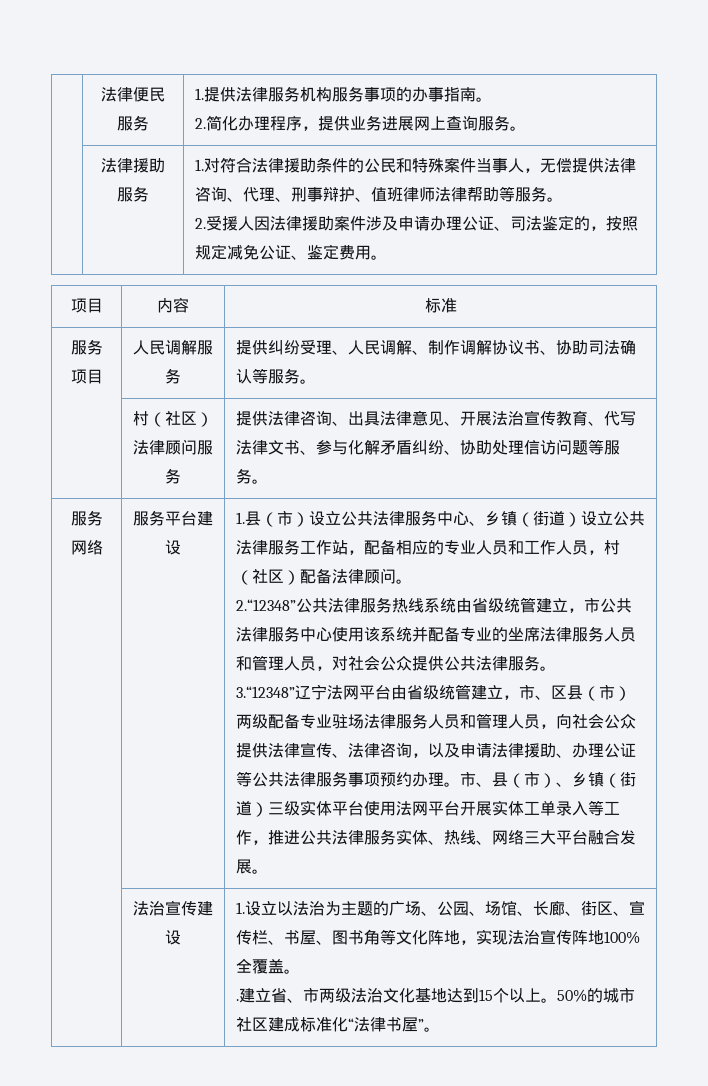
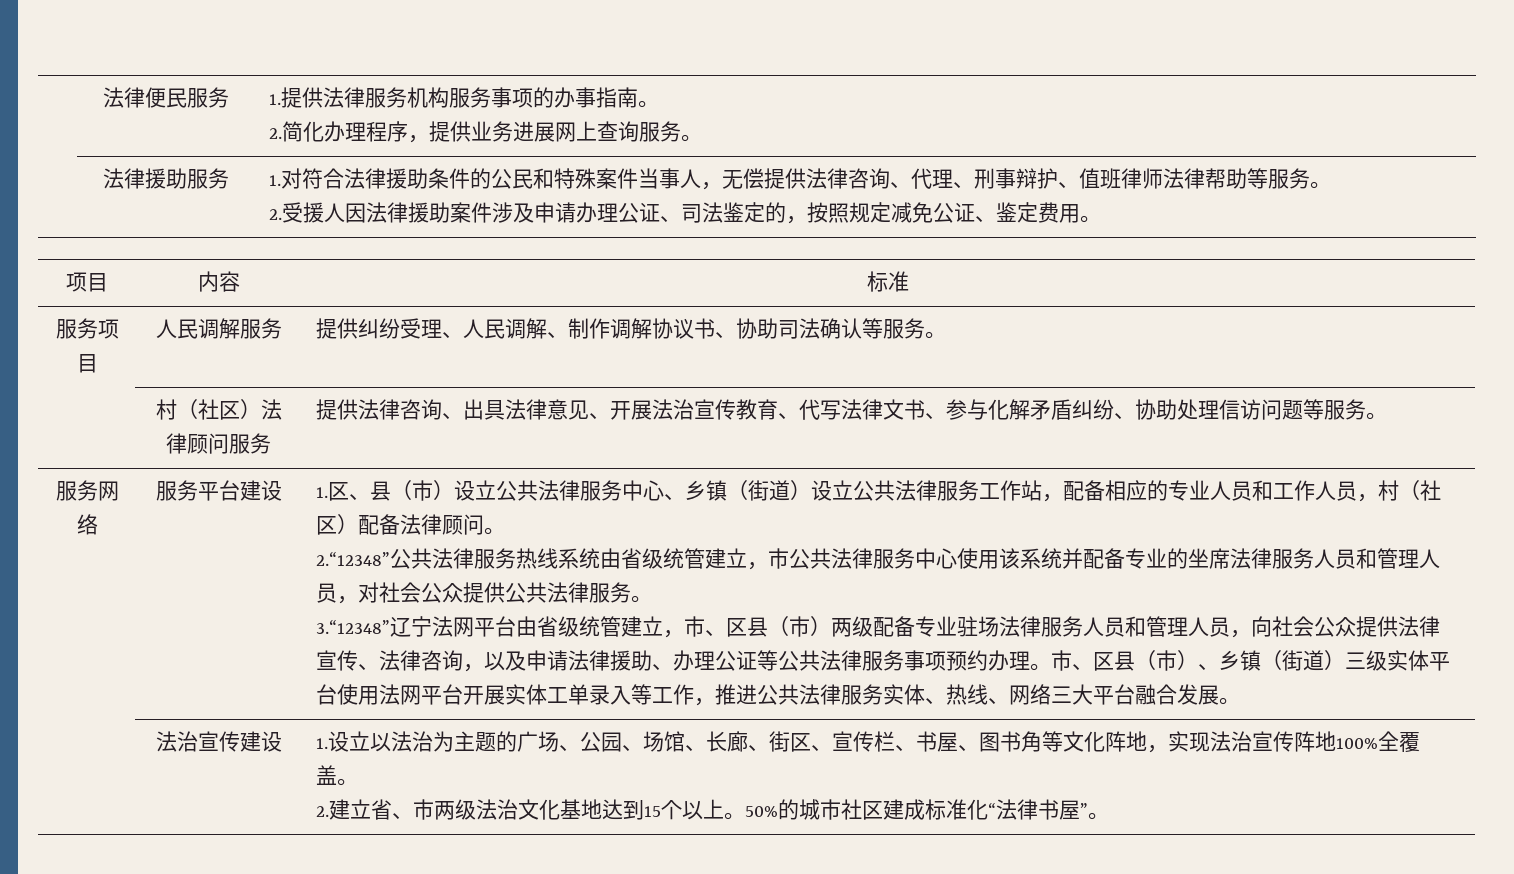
(245, 518) none -> [327,482,370,501] 区、
(492, 784) none -> [1092,652,1114,671] 区
[235,999,239,1001] . -> [315,806,329,817] 2.

